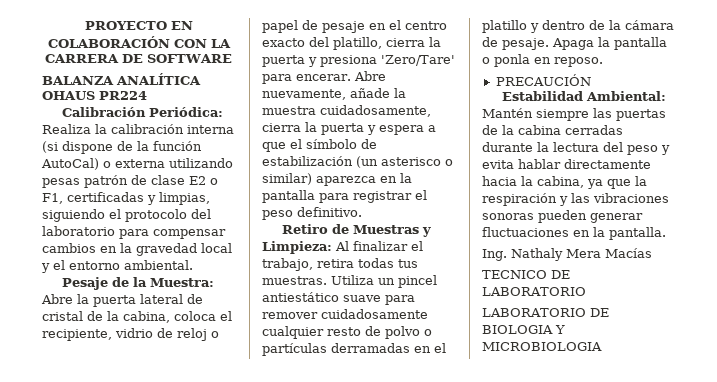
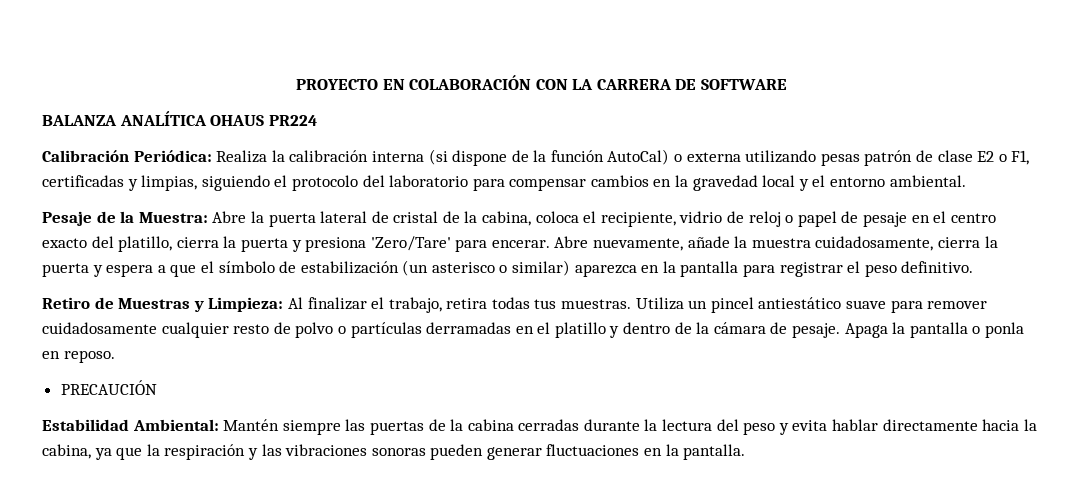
[482,248,652,261] [482,270,570,279] [482,287,586,296] [482,308,609,317] [482,325,565,334] [482,342,602,351] // Ing. Nathaly Mera Macías // TECNICO DE LABORATORIO // LABORATORIO DE BIOLOGIA Y MICROBIOLOGIA -> (746, 452) none

